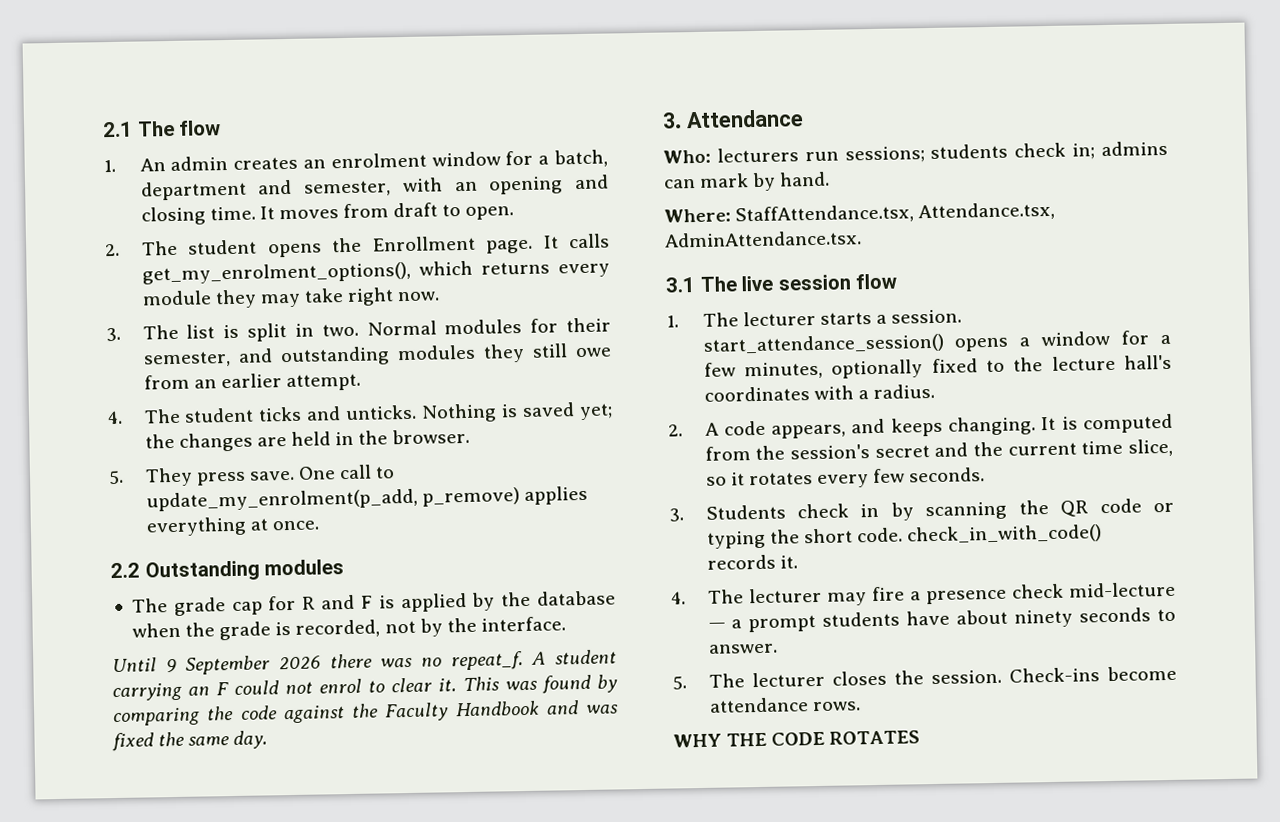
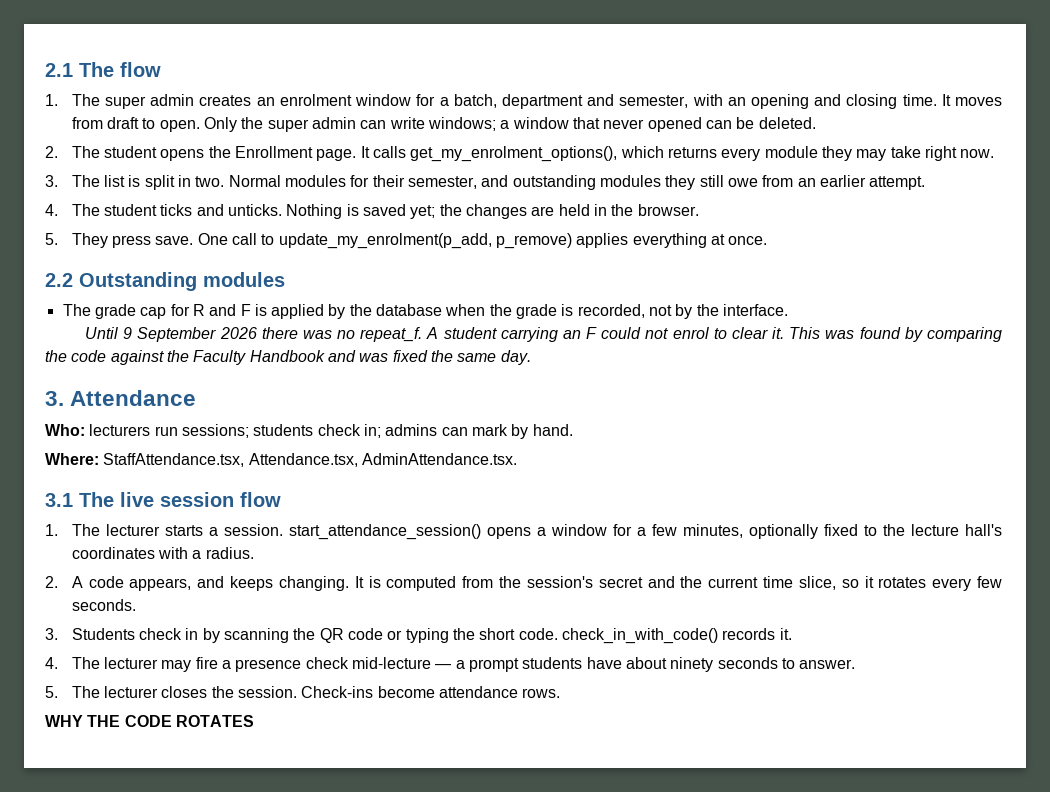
[139,158,166,172] An -> [71,94,147,109] The super
(515, 213) none -> [204,117,816,132] Only the super admin can write windows; a window that never opened can be deleted.

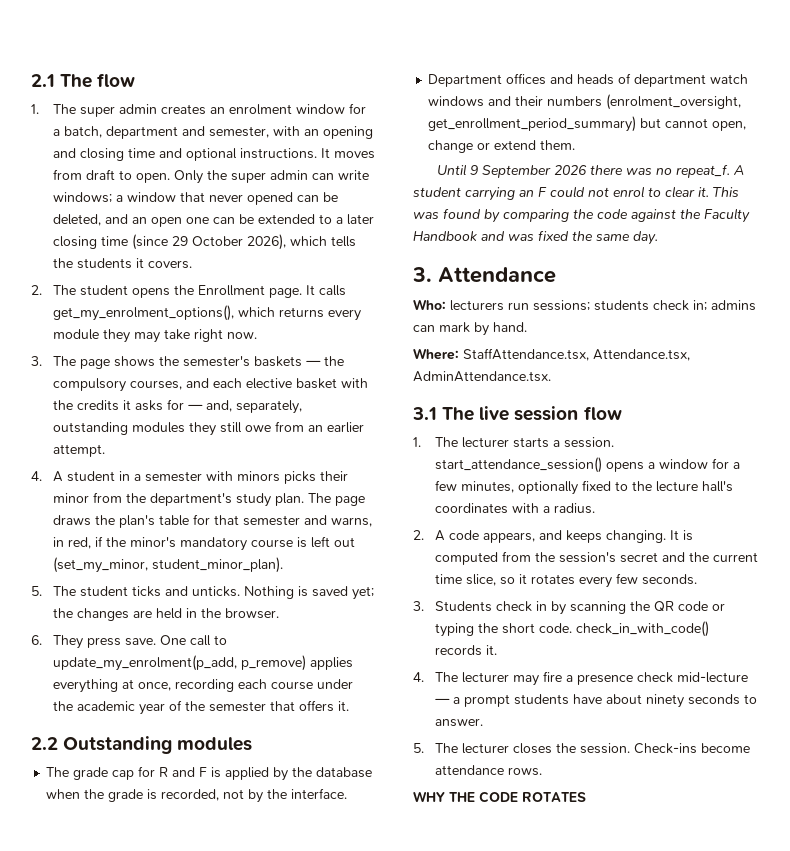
[902,94,937,106] time. -> [128,148,318,161] time and optional instructions.
[758,117,816,129] deleted. -> [53,214,375,227] [53,234,357,250] [53,258,193,269] deleted, and an open one can be extended to a later closing time (since 29 October 2026), which tells the students it covers.
[104,175,509,190] list is split in two. Normal modules for their semester, and -> [80,356,345,369] [53,378,369,392] [53,399,303,414] page shows the semester's baskets — the compulsory courses, and each elective basket with the credits it asks for — and, separately,
(58, 210) none -> [53,471,349,484] [53,492,366,507] [53,514,373,528] [53,536,356,551] [53,557,284,573] [31,586,42,596] A student in a semester with minors picks their minor from the department's study plan. The page draws the plan's table for that semester and warns, in red, if the minor's mandatory course is left out (set_my_minor, student_minor_plan). // 5.
[45,233,58,245] 5. -> [31,635,42,645] 6.
[728,236,768,245] once. -> [138,679,354,692] [53,700,350,715] once, recording each course under the academic year of the semester that offers it.
(789, 310) none -> [428,73,749,87] [428,94,742,110] [428,116,747,132] [428,140,576,153] // Department offices and heads of department watch windows and their numbers (enrolment_oversight, get_enrollment_period_summary) but cannot open, change or extend them.

